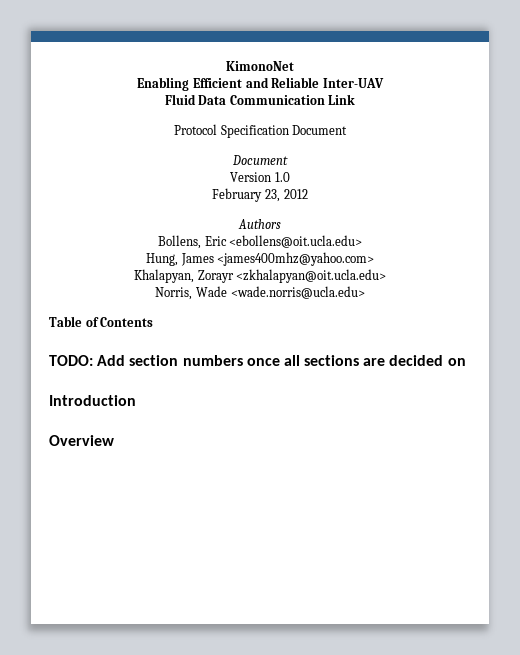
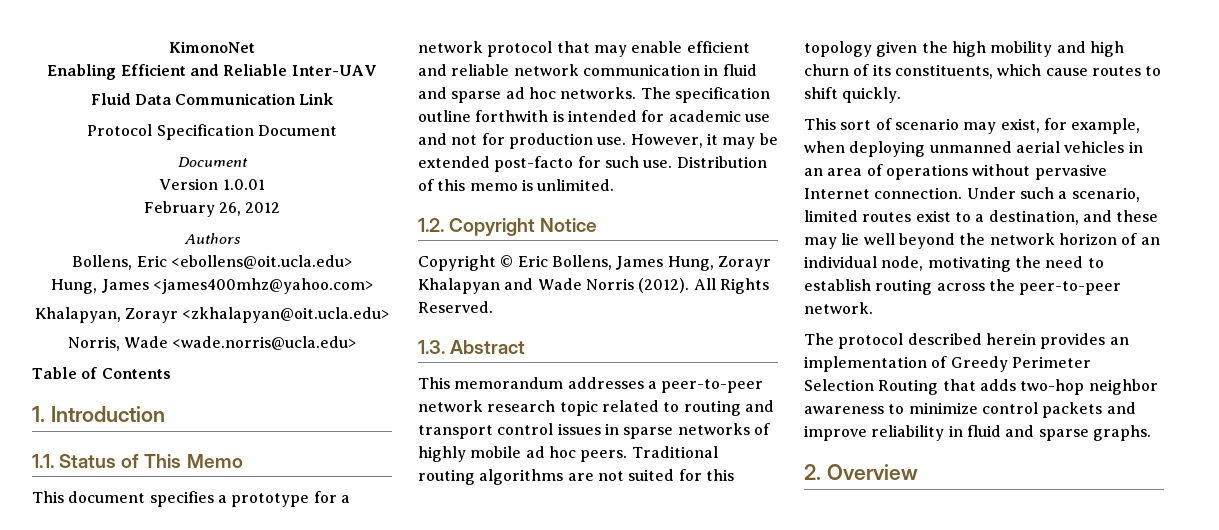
[274,172,290,182] 1.0 -> [222,179,265,190] 1.0.01
[265,189,280,202] 23, -> [219,202,241,216] 26,
[49,355,466,366] [49,395,136,406] TODO: Add section numbers once all sections are decided on // Introduction // -> [32,406,165,422] [32,454,243,468] [32,491,350,507] [418,41,750,57] [418,64,757,76] [418,87,770,103] [418,110,770,122] [418,133,778,149] [418,156,767,172] [418,179,615,191] [418,218,598,236] [418,255,771,271] [418,278,769,294] [418,301,493,313] [418,340,526,354] [418,377,764,393] [418,400,774,416] [418,423,770,439] [418,446,718,462] [418,469,734,485] [804,41,1124,57] [804,64,1162,79] [804,87,902,103] [804,118,1141,134] [804,141,1143,157] [804,164,1107,180] [804,187,1140,202] [804,210,1159,225] [804,233,1160,249] [804,256,1104,272] [804,279,1122,295] [804,302,873,314] [804,333,1129,349] [804,356,1091,372] [804,379,1158,395] [804,402,1136,418] [804,425,1151,441] [804,464,821,480] 1. Introduction // 1.1. Status of This Memo // This document specifies a prototype for a network protocol that may enable efficient and reliable network communication in fluid and sparse ad hoc networks. The specification outline forthwith is intended for academic use and not for production use. However, it may be extended post-facto for such use. Distribution of this memo is unlimited. // 1.2. Copyright Notice // Copyright © Eric Bollens, James Hung, Zorayr Khalapyan and Wade Norris (2012). All Rights Reserved. // 1.3. Abstract // This memorandum addresses a peer-to-peer network research topic related to routing and transport control issues in sparse networks of highly mobile ad hoc peers. Traditional routing algorithms are not suited for this topology given the high mobility and high churn of its constituents, which cause routes to shift quickly. // This sort of scenario may exist, for example, when deploying unmanned aerial vehicles in an area of operations without pervasive Internet connection. Under such a scenario, limited routes exist to a destination, and these may lie well beyond the network horizon of an individual node, motivating the need to establish routing across the peer-to-peer network. // The protocol described herein provides an implementation of Greedy Perimeter Selection Routing that adds two-hop neighbor awareness to minimize control packets and improve reliability in fluid and sparse graphs. // 2.

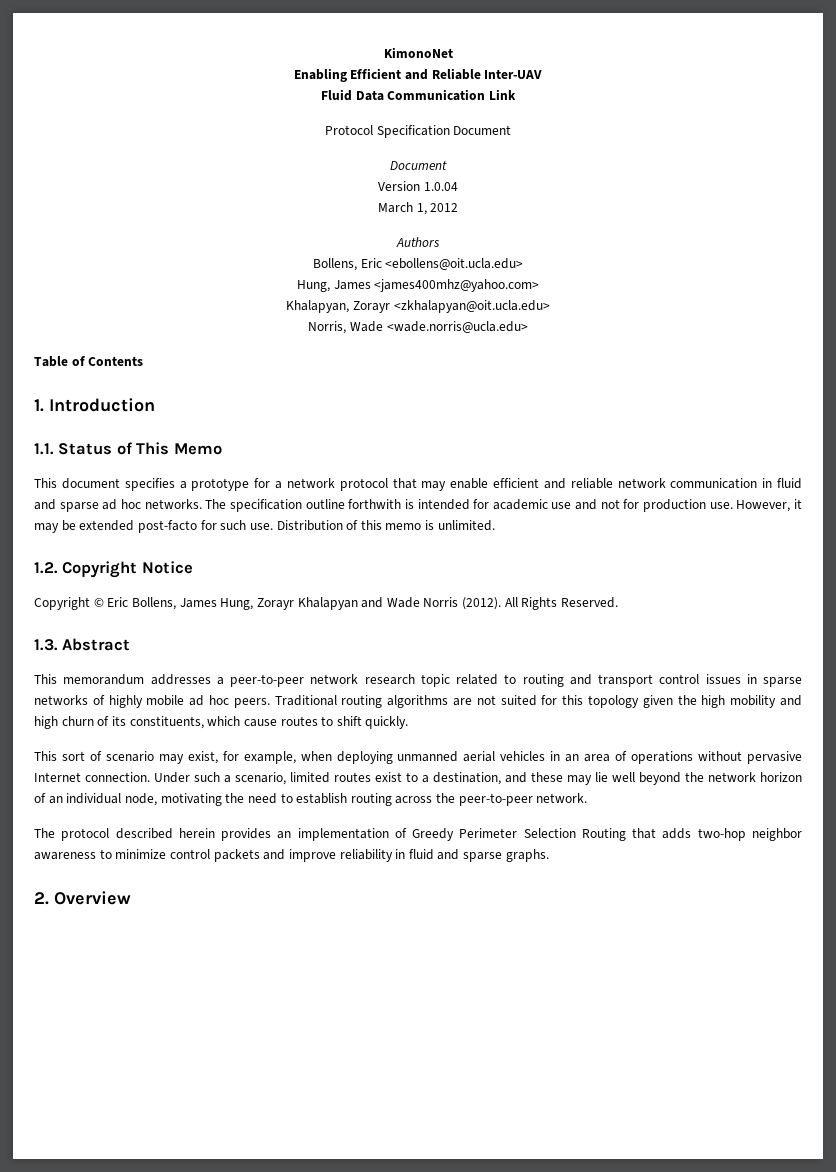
[222,179,265,190] [143,201,241,217] 1.0.01 // February 26, -> [423,182,458,191] [377,202,427,215] 1.0.04 // March 1,

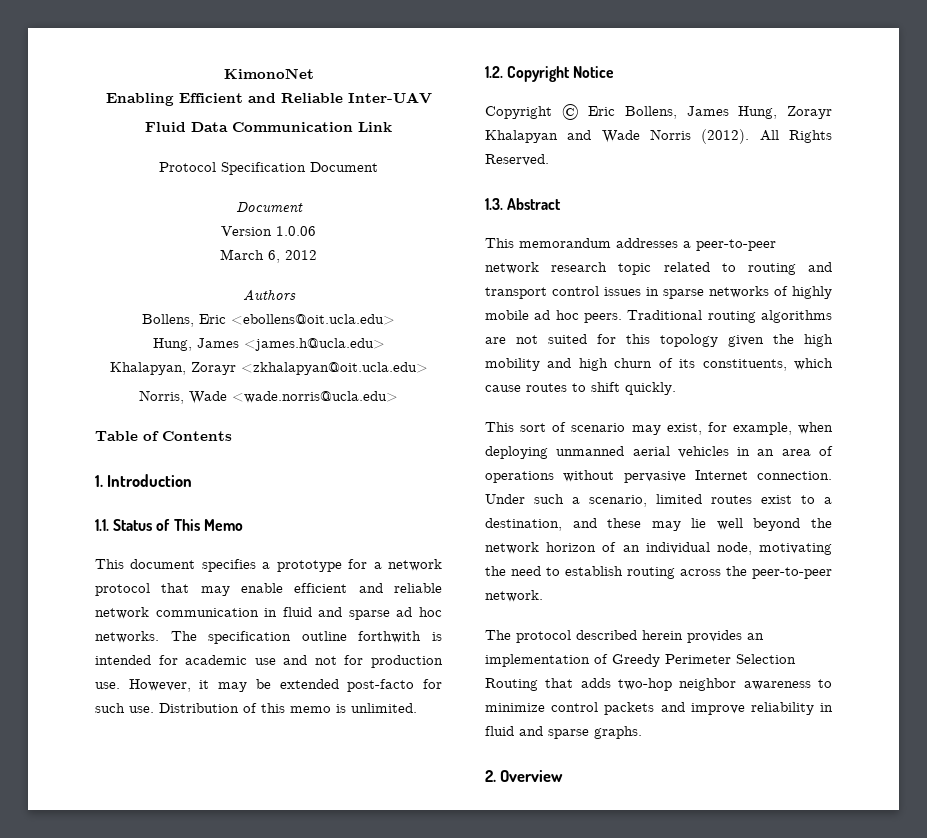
[423,182,458,191] 1.0.04 -> [276,226,316,236] 1.0.06
[416,203,427,215] 1, -> [268,250,280,263] 6,
[374,279,540,292] <james400mhz@yahoo.com> -> [243,338,385,351] <james.h@ucla.edu>

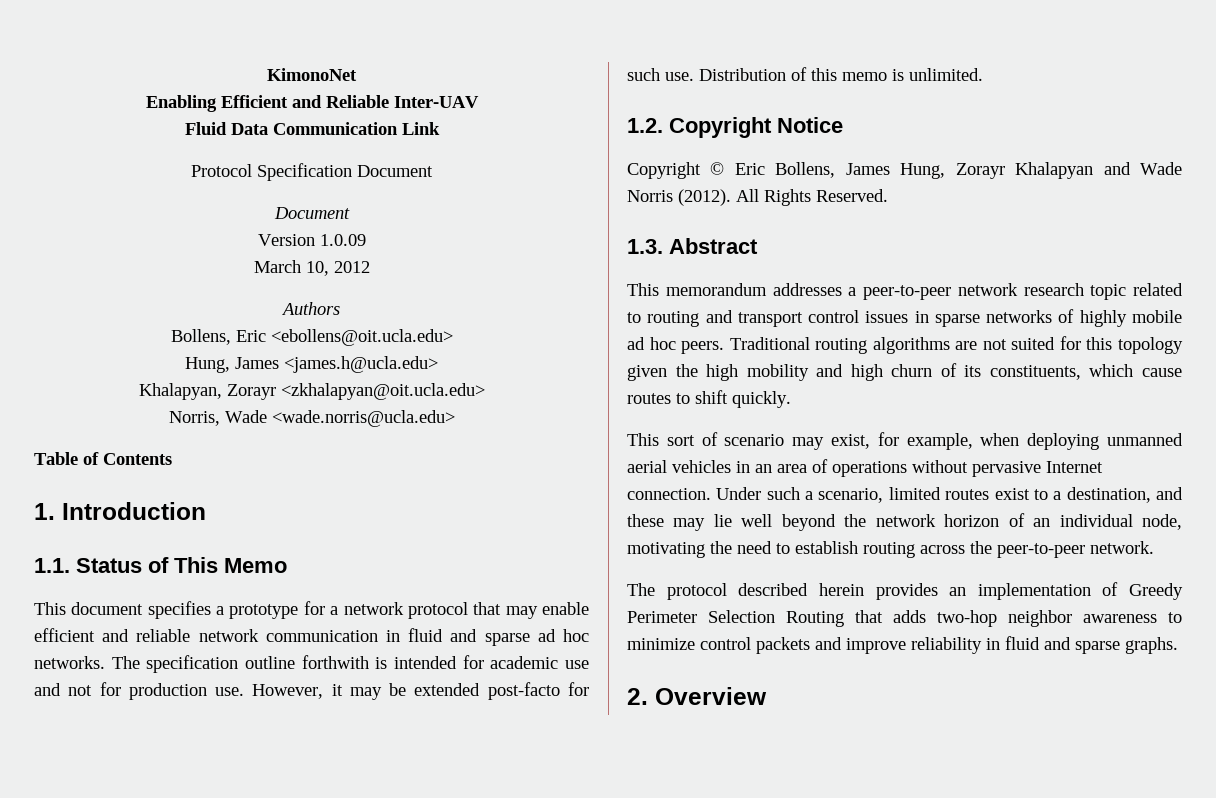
[276,226,316,236] 1.0.06 -> [319,234,366,246] 1.0.09
[268,250,280,263] 6, -> [305,261,329,276] 10,

